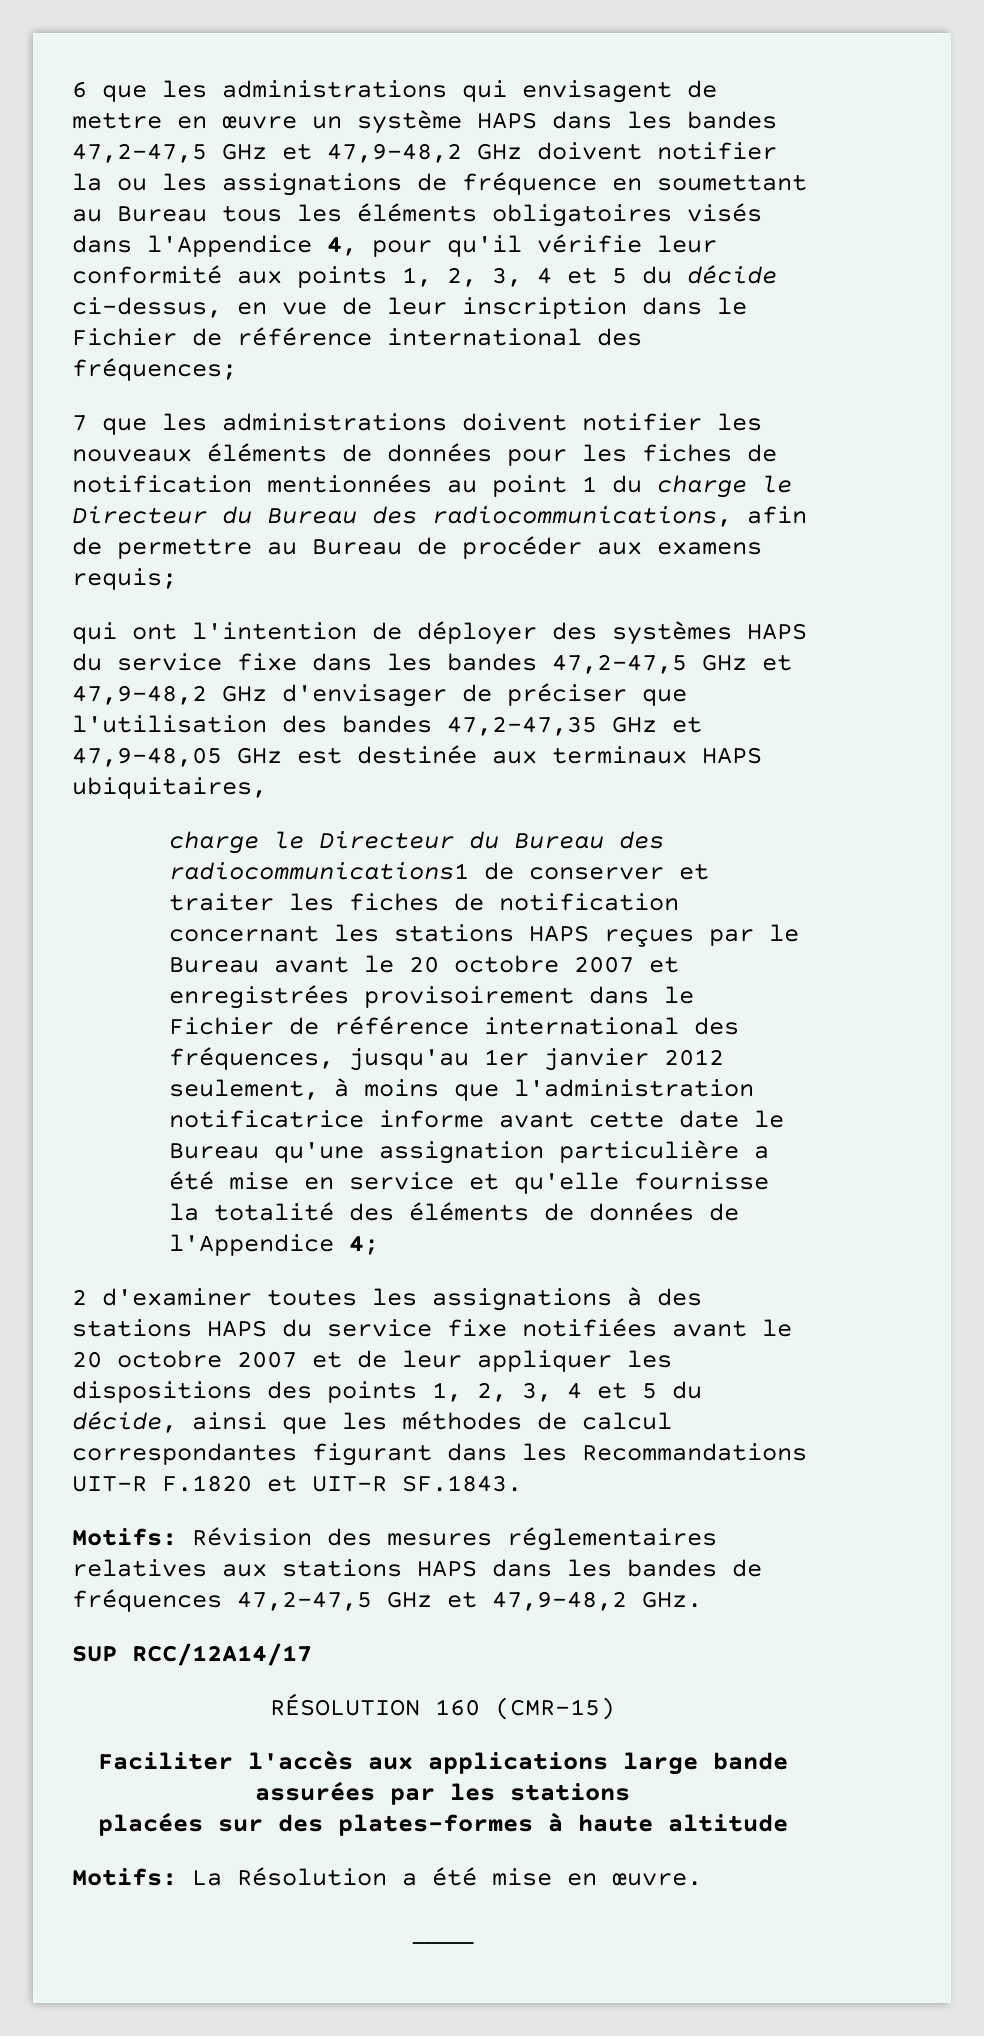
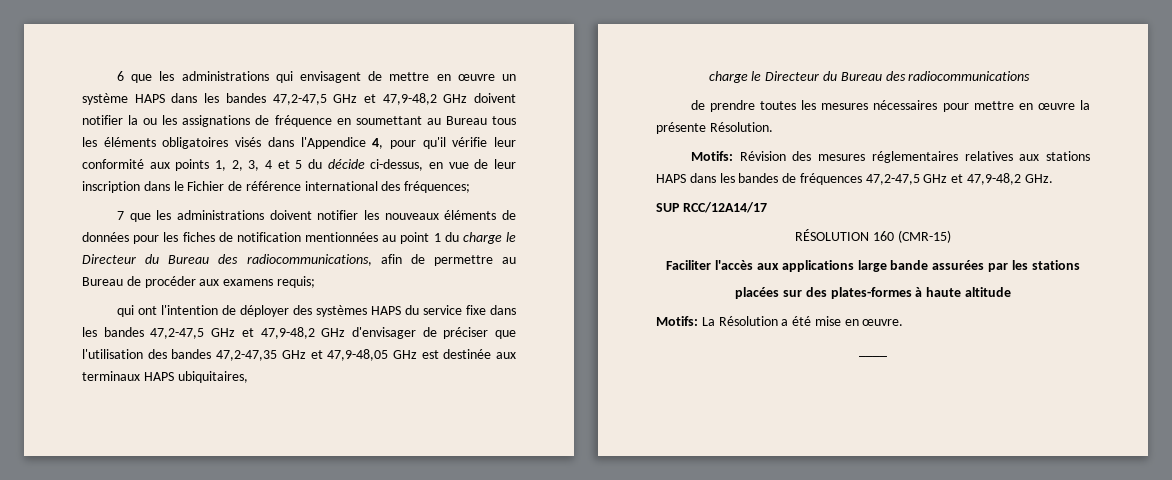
[168,862,709,880] [168,893,679,911] [168,924,799,947] [168,955,679,973] [168,985,694,1009] [168,1016,739,1035] [168,1047,724,1071] [168,1078,754,1101] [168,1110,784,1128] [168,1140,769,1164] [168,1171,769,1194] [168,1202,739,1221] [168,1234,379,1256] [72,1287,702,1311] [72,1318,792,1337] [72,1350,672,1372] [72,1381,702,1403] [72,1411,672,1434] [72,1443,807,1466] [72,1475,522,1492] radiocommunications1 de conserver et traiter les fiches de notification concernant les stations HAPS reçues par le Bureau avant le 20 octobre 2007 et enregistrées provisoirement dans le Fichier de référence international des fréquences, jusqu'au 1er janvier 2012 seulement, à moins que l'administration notificatrice informe avant cette date le Bureau qu'une assignation particulière a été mise en service et qu'elle fournisse la totalité des éléments de données de l'Appendice 4; // 2 d'examiner toutes les assignations à des stations HAPS du service fixe notifiées avant le 20 octobre 2007 et de leur appliquer les dispositions des points 1, 2, 3, 4 et 5 du décide, ainsi que les méthodes de calcul correspondantes figurant dans les Recommandations UIT-R F.1820 et UIT-R SF.1843. -> [908,71,1031,81] [690,100,1090,112] [656,122,773,134] radiocommunications // de prendre toutes les mesures nécessaires pour mettre en œuvre la présente Résolution.

